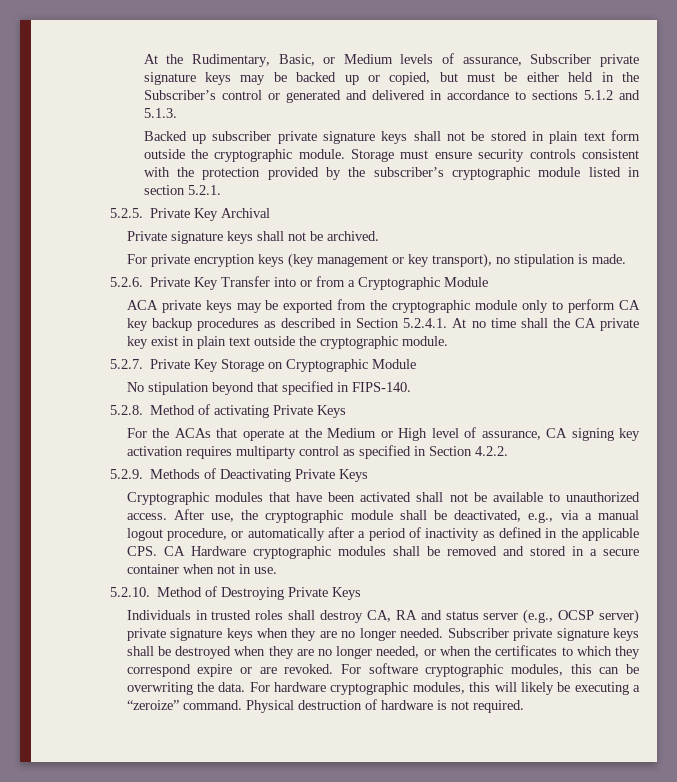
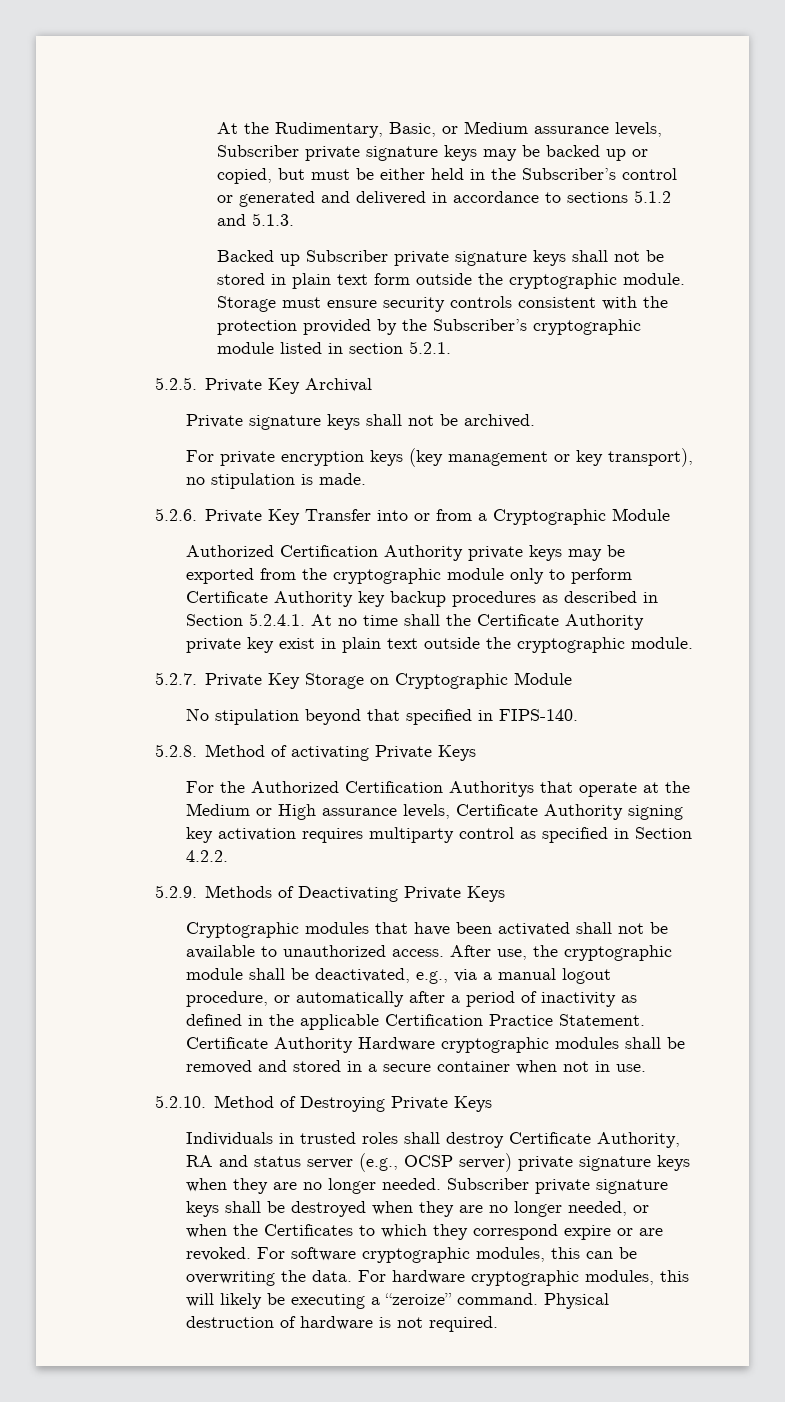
[400,53,522,66] levels of assurance, -> [534,122,663,137] assurance levels,
[212,131,272,141] subscriber -> [306,250,389,262] Subscriber
[373,167,444,177] subscriber’s -> [433,319,528,331] Subscriber’s
[126,300,158,310] ACA -> [185,545,463,561] Authorized Certification Authority
[618,300,640,310] CA -> [185,591,353,607] Certificate Authority
[574,318,596,328] CA -> [476,614,644,630] Certificate Authority
[174,428,211,438] ACAs -> [250,781,534,797] Authorized Certification Authoritys
[431,427,568,440] level of assurance, CA -> [321,804,623,820] assurance levels, Certificate Authority
[126,546,185,556] CPS. CA -> [384,1014,645,1026] [185,1037,353,1053] Certification Practice Statement. Certificate Authority
[366,610,391,622] CA, -> [508,1132,680,1148] Certificate Authority,
[495,645,558,656] certificates -> [263,1224,353,1236] Certificates

